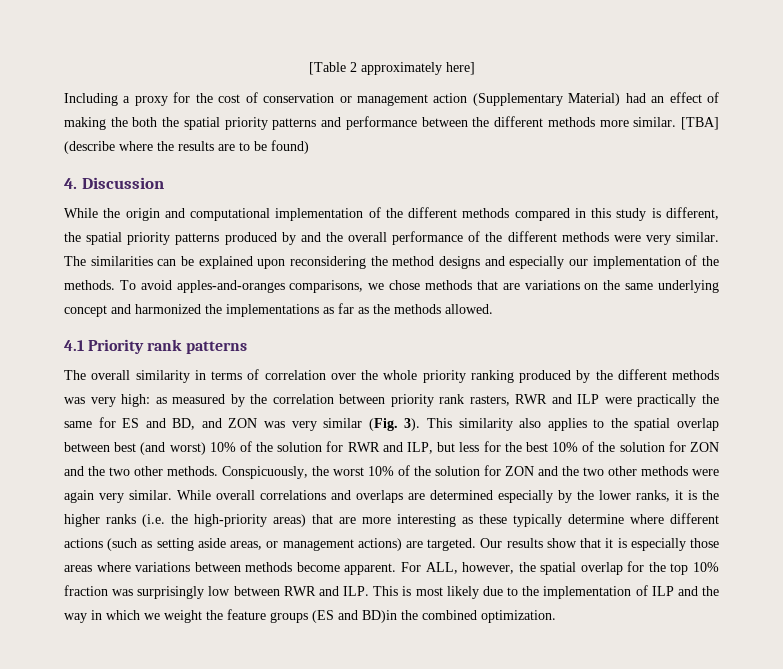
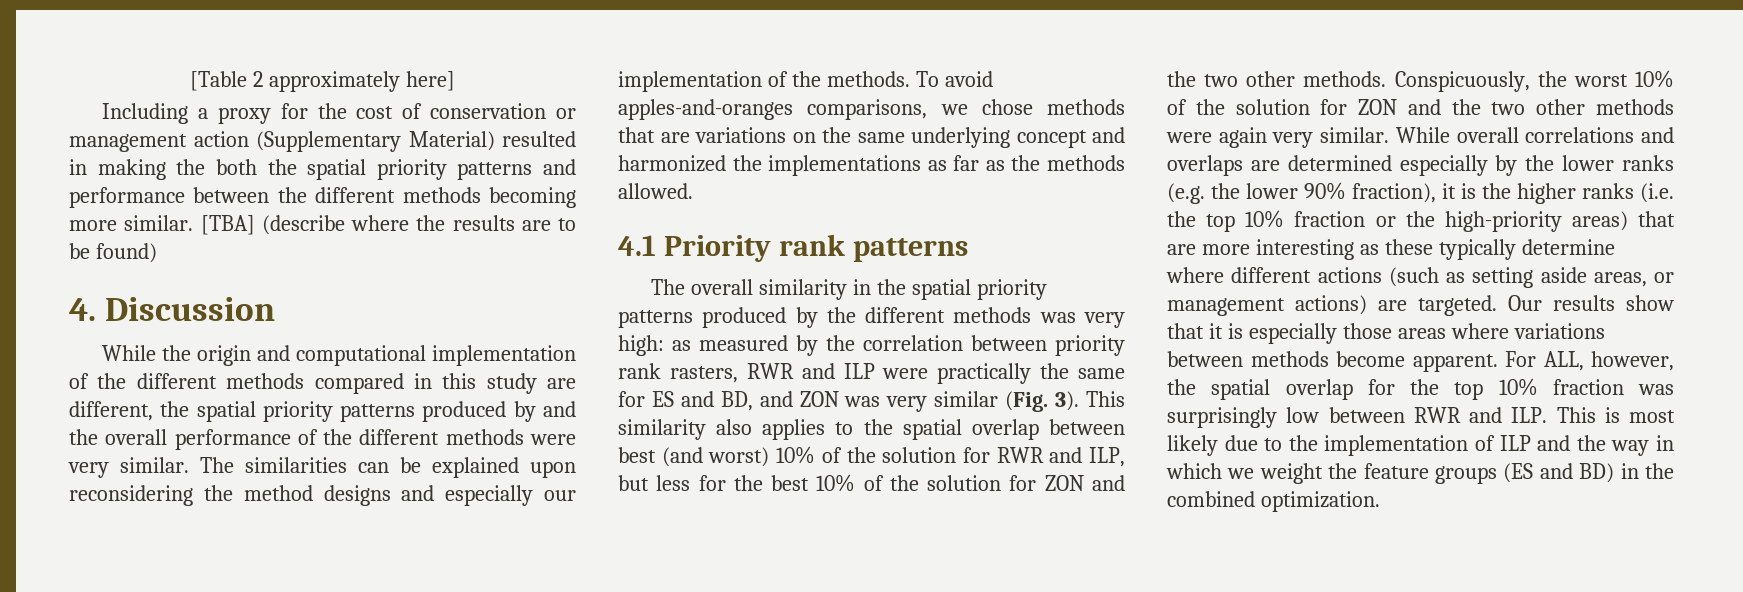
[625,92,719,103] had an effect of -> [502,131,576,147] [69,159,87,175] resulted in
(595, 122) none -> [489,187,576,208] becoming
[651,208,661,218] is -> [547,378,576,389] are
[211,369,514,383] terms of correlation over the whole priority ranking -> [876,279,1047,300] [618,310,693,328] the spatial priority patterns
[636,490,670,502] ranks, -> [1622,155,1674,171] [1167,182,1436,204] ranks (e.g. the lower 90% fraction),
(188, 519) none -> [1206,210,1435,232] top 10% fraction or the
[362,610,397,623] BD)in -> [1579,463,1639,483] BD) in

